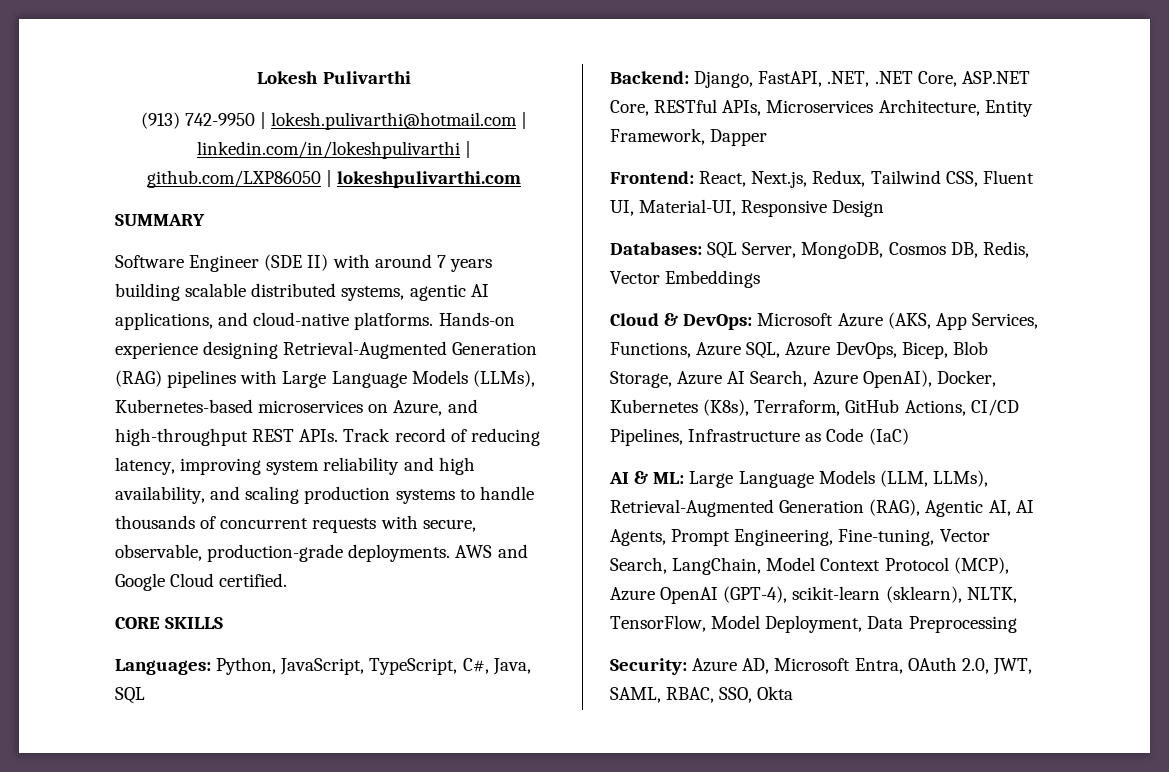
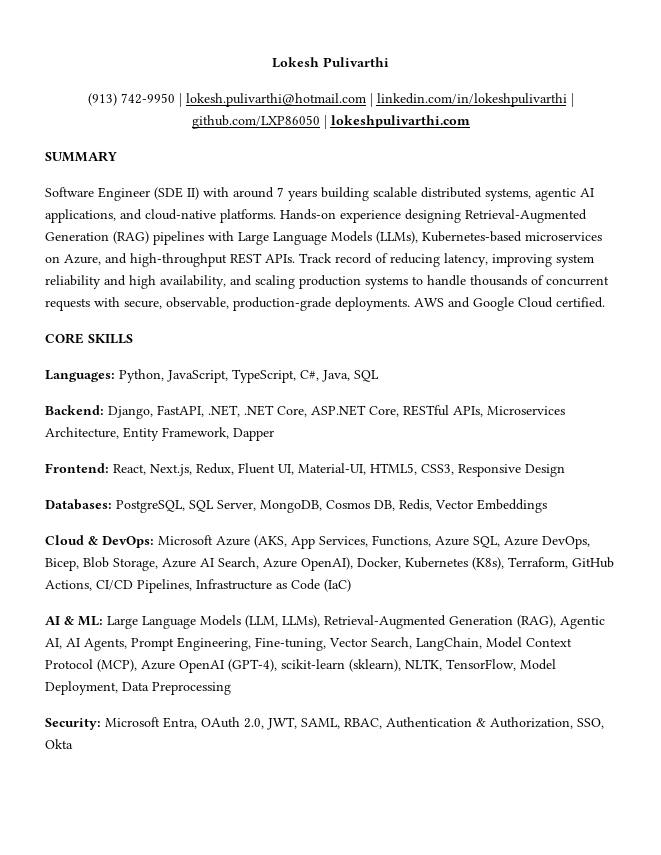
[870,170,978,187] Tailwind CSS, -> (234, 469) none
(737, 207) none -> [370,463,454,475] HTML5, CSS3,
(702, 248) none -> [116,500,185,513] PostgreSQL,
[692,658,770,674] Azure AD, -> (101, 724) none
(715, 695) none -> [386,717,573,729] Authentication & Authorization,

